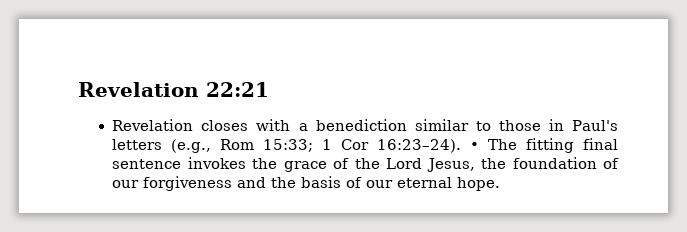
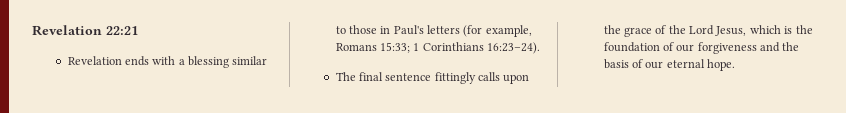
[201,120,249,131] closes -> [124,56,149,66] ends
[315,119,407,131] benediction -> [187,56,229,68] blessing
[171,139,255,153] (e.g., Rom -> [463,25,532,37] [335,43,377,51] (for example, Romans
[341,139,370,150] Cor -> [422,42,484,51] Corinthians
[470,138,618,153] [112,157,246,169] • The fitting final sentence invokes -> [335,72,530,84] // The final sentence fittingly calls upon
(475, 165) none -> [749,25,793,34] which is

